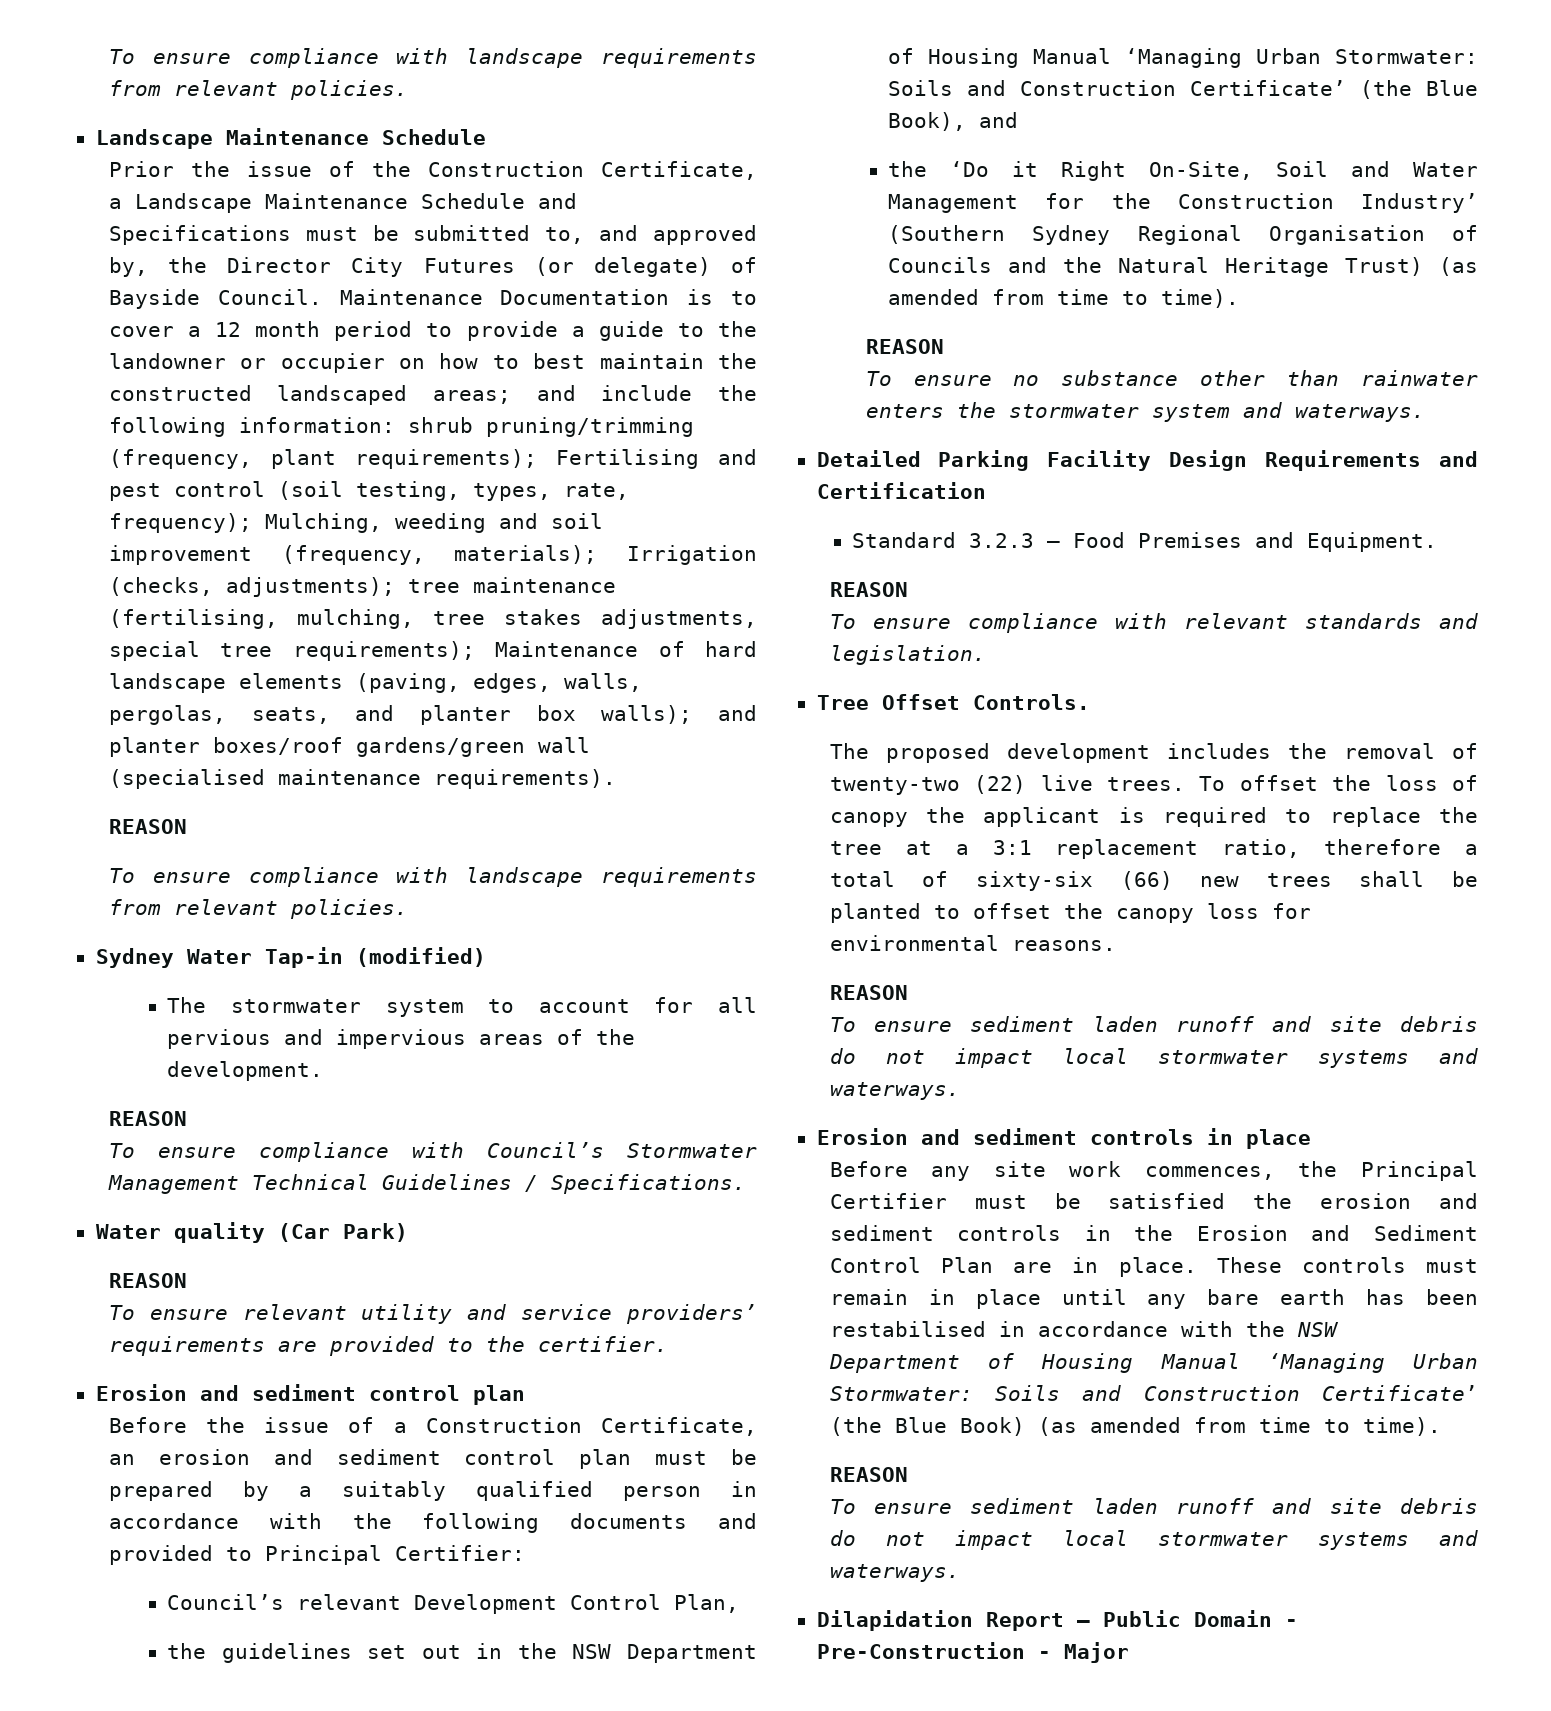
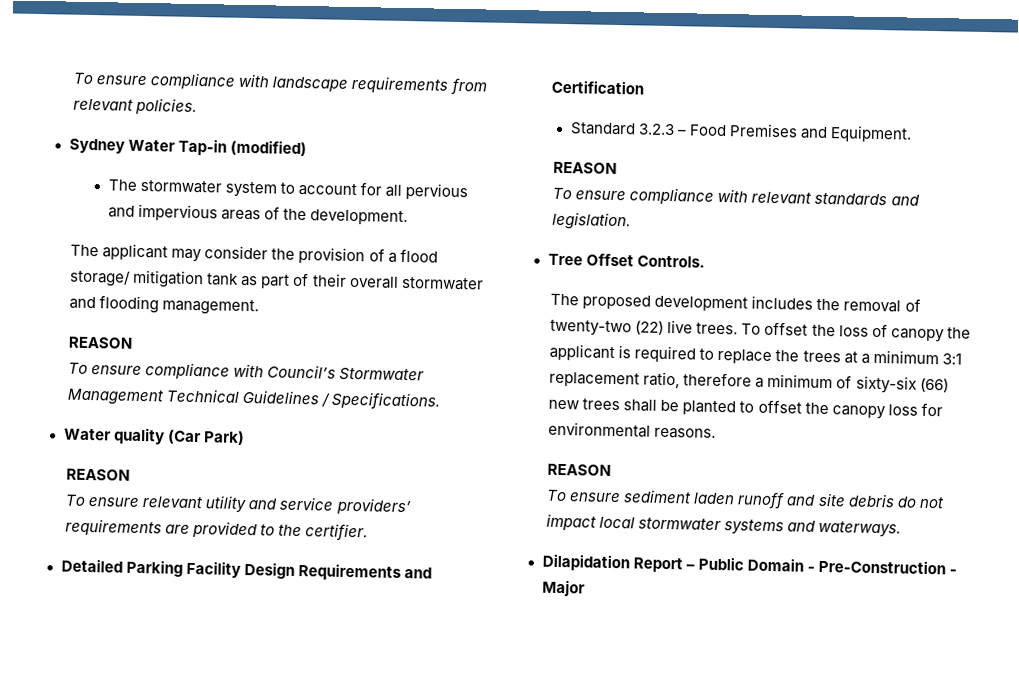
[108,48,757,68] [108,80,408,100] [95,128,486,149] [108,161,757,180] [108,193,577,213] [108,225,757,245] [108,257,757,277] [108,289,757,309] [108,321,757,341] [108,353,758,373] [108,385,757,405] [108,417,694,437] [108,449,757,469] [108,481,629,501] [108,513,603,533] [108,545,758,565] [108,577,616,597] [108,609,757,629] [108,641,757,661] [108,673,642,693] [108,705,757,725] [108,737,590,757] [108,769,616,789] [108,819,187,834] [108,867,757,887] [108,899,408,919] To ensure compliance with landscape requirements from relevant policies. // Landscape Maintenance Schedule // Prior the issue of the Construction Certificate, a Landscape Maintenance Schedule and Specifications must be submitted to, and approved by, the Director City Futures (or delegate) of Bayside Council. Maintenance Documentation is to cover a 12 month period to provide a guide to the landowner or occupier on how to best maintain the constructed landscaped areas; and include the following information: shrub pruning/trimming (frequency, plant requirements); Fertilising and pest control (soil testing, types, rate, frequency); Mulching, weeding and soil improvement (frequency, materials); Irrigation (checks, adjustments); tree maintenance (fertilising, mulching, tree stakes adjustments, special tree requirements); Maintenance of hard landscape elements (paving, edges, walls, pergolas, seats, and planter box walls); and planter boxes/roof gardens/green wall (specialised maintenance requirements). // REASON // To ensure compliance with landscape requirements from relevant policies. -> [73,72,487,96] [73,97,198,116] To ensure compliance with landscape requirements from relevant policies.
(324, 1071) none -> [70,243,438,265] [69,269,484,291] [69,295,260,316] // The applicant may consider the provision of a flood storage/ mitigation tank as part of their overall stormwater and flooding management.
[95,1384,525,1405] [108,1417,757,1436] [108,1449,757,1469] [108,1481,757,1501] [108,1513,758,1533] [108,1545,525,1565] [167,1594,740,1614] [167,1643,758,1663] [888,48,1478,68] [888,80,1478,99] [888,112,1019,131] [888,161,1478,181] [888,193,1478,213] [888,225,1478,245] [888,257,1478,277] [888,289,1240,308] [865,339,944,354] [865,370,1478,386] [865,402,1425,422] // Erosion and sediment control plan // Before the issue of a Construction Certificate, an erosion and sediment control plan must be prepared by a suitably qualified person in accordance with the following documents and provided to Principal Certifier: // Council’s relevant Development Control Plan, // the guidelines set out in the NSW Department of Housing Manual ‘Managing Urban Stormwater: Soils and Construction Certificate’ (the Blue Book), and // the ‘Do it Right On-Site, Soil and Water Management for the Construction Industry’ (Southern Sydney Regional Organisation of Councils and the Natural Heritage Trust) (as amended from time to time). // REASON // To ensure no substance other than rainwater enters the stormwater system and waterways. -> (369, 532) none
[829,841,882,855] tree -> [802,350,841,363] trees
(969, 849) none -> [872,349,939,365] minimum
[829,871,895,887] total -> [767,373,834,389] minimum
[816,1128,1311,1149] [829,1161,1478,1181] [829,1193,1478,1209] [829,1225,1478,1241] [829,1257,1478,1277] [829,1289,1478,1309] [829,1321,1339,1337] [828,1353,1478,1373] [829,1385,1478,1401] [829,1417,1441,1436] [829,1467,908,1482] [829,1498,1478,1514] [829,1530,1478,1550] [829,1564,960,1582] // Erosion and sediment controls in place // Before any site work commences, the Principal Certifier must be satisfied the erosion and sediment controls in the Erosion and Sediment Control Plan are in place. These controls must remain in place until any bare earth has been restabilised in accordance with the NSW Department of Housing Manual ‘Managing Urban Stormwater: Soils and Construction Certificate’ (the Blue Book) (as amended from time to time). // REASON // To ensure sediment laden runoff and site debris do not impact local stormwater systems and waterways. -> (902, 529) none

